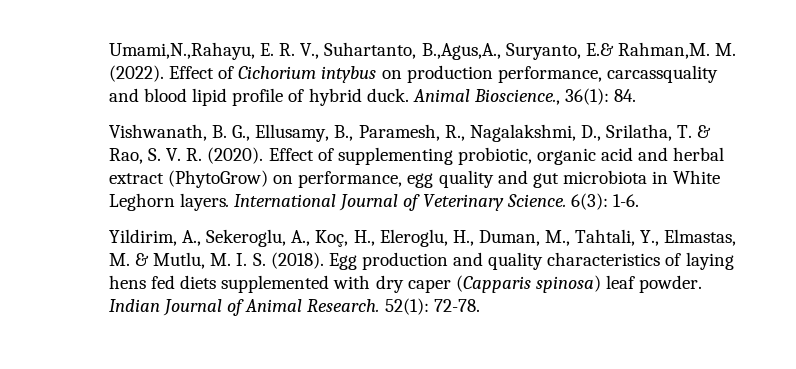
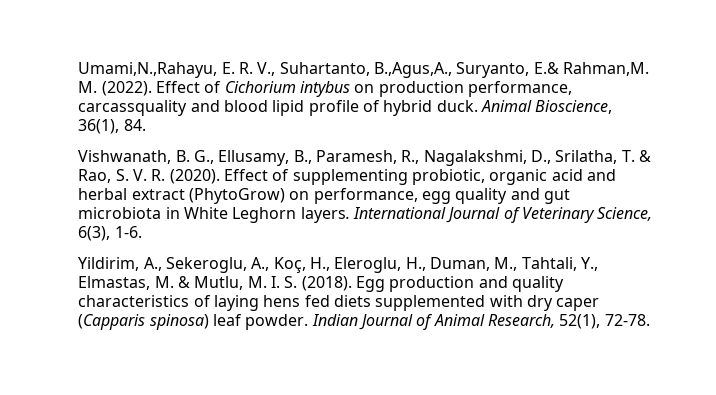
[473,88,610,105] Bioscience., 36(1): -> [535,100,613,114] [78,119,120,134] Bioscience, 36(1),
[506,193,608,210] Science. 6(3): -> [597,207,653,221] [78,226,111,241] Science, 6(3),
[307,298,429,315] Research. 52(1): -> [487,314,601,329] Research, 52(1),

